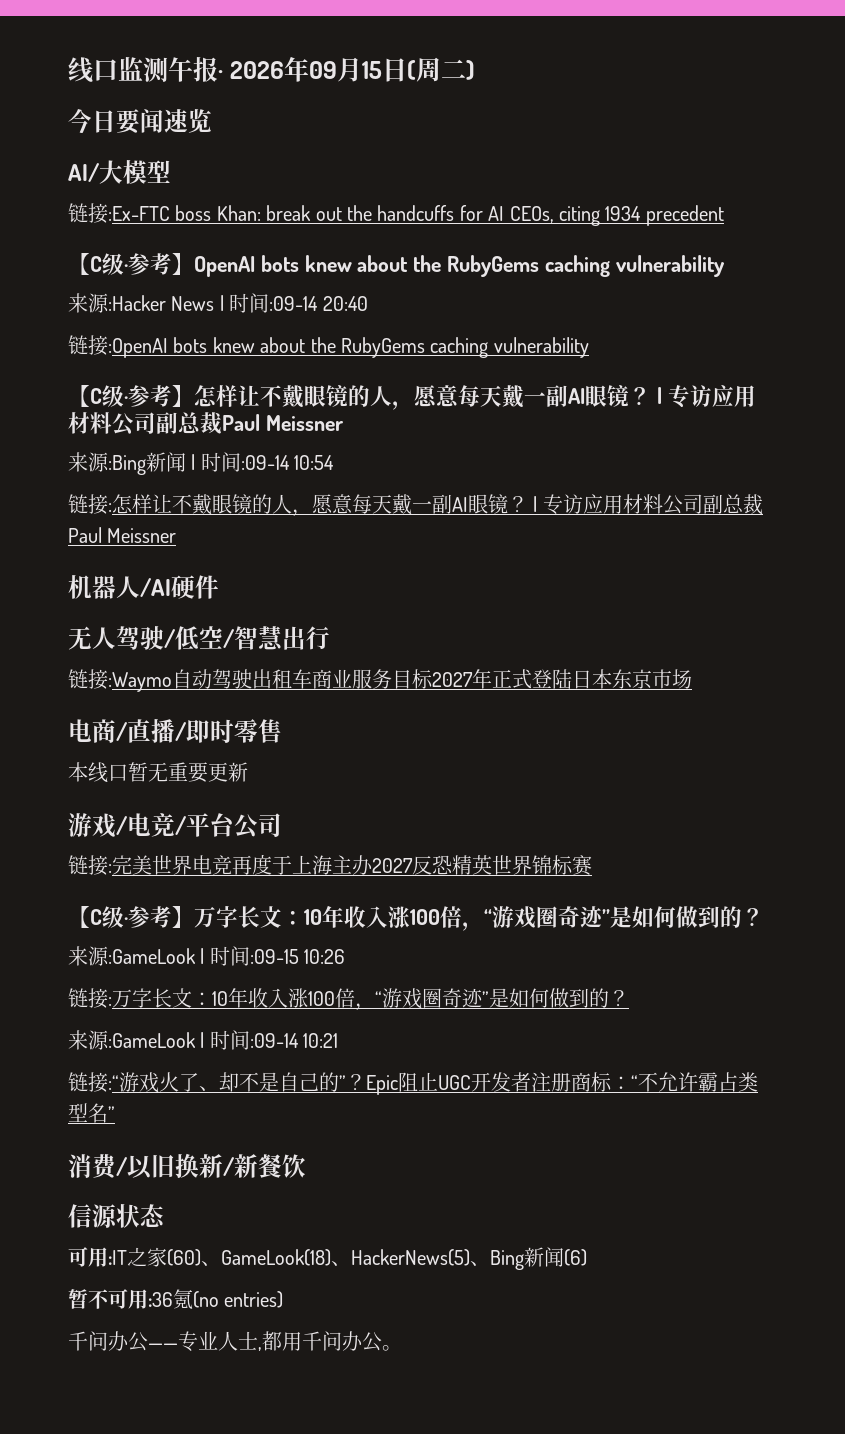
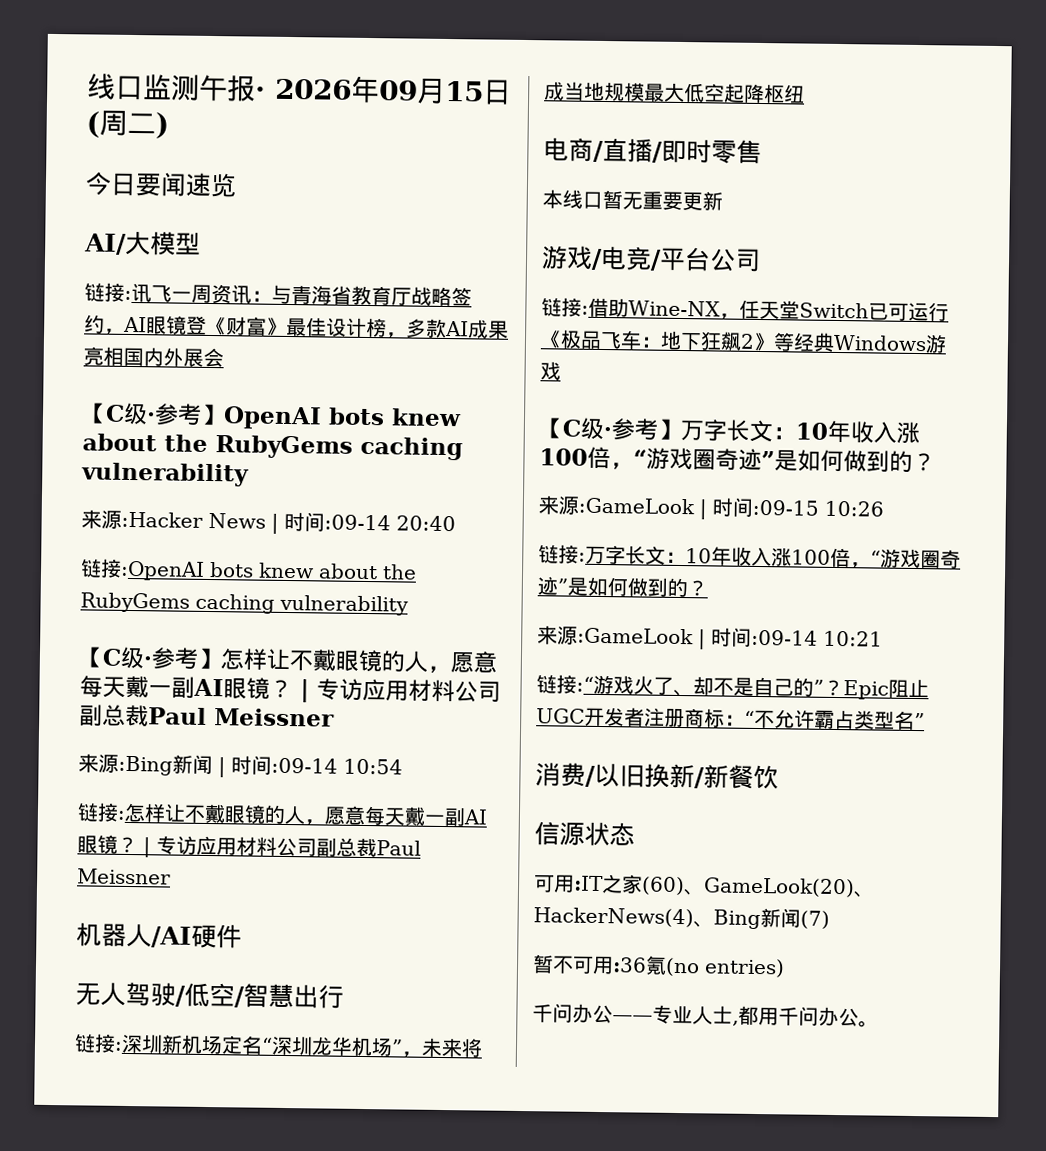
[108,205,724,226] :Ex-FTC boss Khan: break out the handcuffs for AI CEOs, citing 1934 precedent -> [124,282,472,307] [84,314,509,339] [83,346,224,368] :讯飞一周资讯：与青海省教育厅战略签约，AI眼镜登《财富》最佳设计榜，多款AI成果亮相国内外展会
[108,669,692,692] :Waymo自动驾驶出租车商业服务目标2027年正式登陆日本东京市场 -> [114,1033,483,1058] [544,81,805,104] :深圳新机场定名“深圳龙华机场”，未来将成当地规模最大低空起降枢纽
[112,854,592,876] 完美世界电竞再度于上海主办2027反恐精英世界锦标赛 -> [588,297,949,322] [540,329,947,354] [540,361,561,381] 借助Wine-NX，任天堂Switch已可运行《极品飞车：地下狂飙2》等经典Windows游戏
[221,1249,470,1266] GameLook(18)、HackerNews(5) -> [703,877,875,898] [533,907,694,928] GameLook(20)、HackerNews(4)
[564,1249,587,1266] (6) -> [800,910,830,929] (7)

